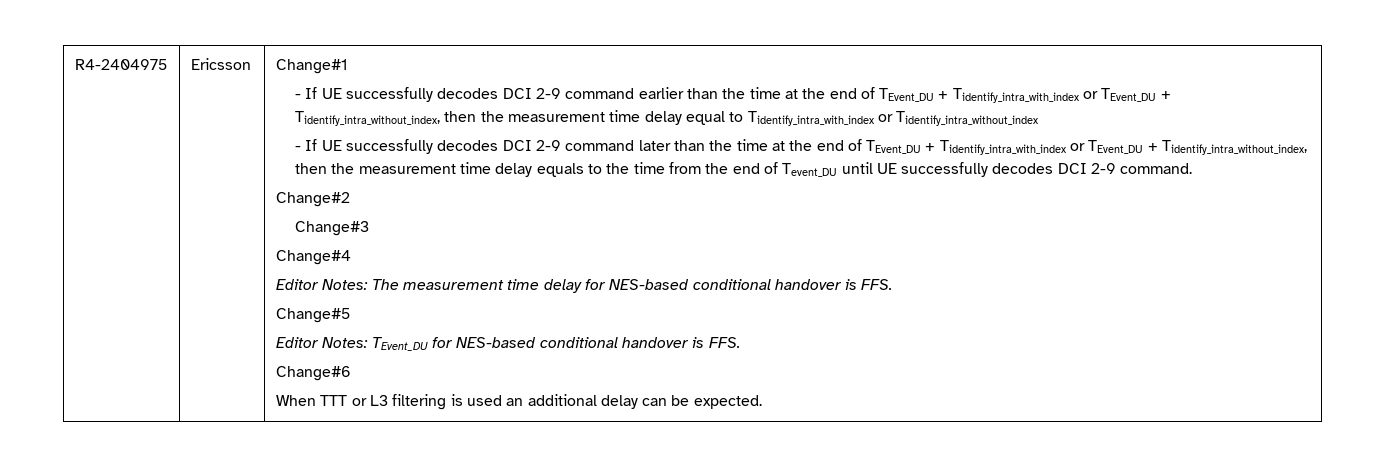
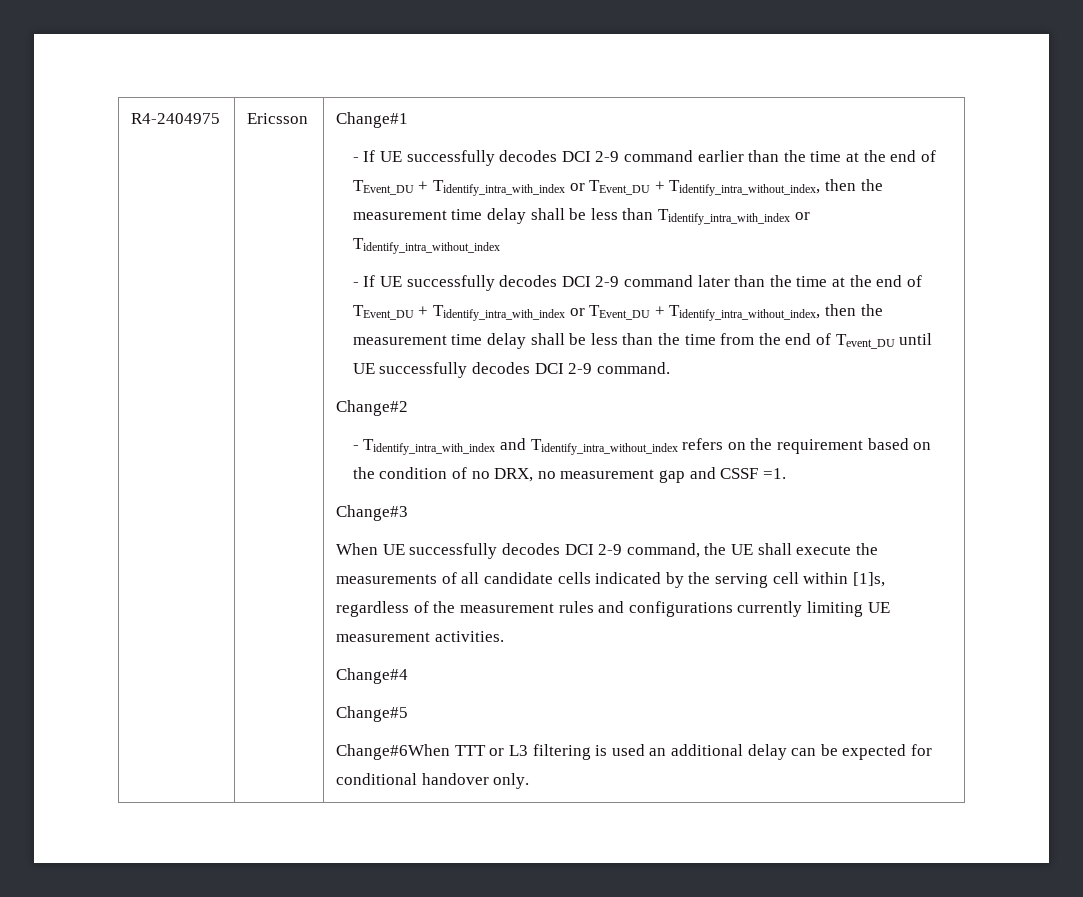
[685,111,744,125] equal to -> [530,208,654,220] shall be less than
[536,163,602,177] equals to -> [530,333,654,345] shall be less than
[295,221,370,236] [275,250,351,265] [275,279,893,293] [275,308,350,323] [275,337,740,351] [275,366,351,381] [275,395,316,406] Change#3 // Change#4 // Editor Notes: The measurement time delay for NES-based conditional handover is FFS. // Change#5 // Editor Notes: TEvent_DU for NES-based conditional handover is FFS. // Change#6 // When -> [352,438,932,455] [352,467,786,483] [336,505,409,521] [336,543,878,559] [336,572,885,588] [336,601,890,617] [336,631,504,642] [336,668,409,684] [336,706,409,722] [336,744,451,760] - Tidentify_intra_with_index and Tidentify_intra_without_index refers on the requirement based on the condition of no DRX, no measurement gap and CSSF =1. // Change#3 // When UE successfully decodes DCI 2-9 command, the UE shall execute the measurements of all candidate cells indicated by the serving cell within [1]s, regardless of the measurement rules and configurations currently limiting UE measurement activities. // Change#4 // Change#5 // Change#6When
[693,395,762,409] expected. -> [842,744,932,760] [336,773,530,789] expected for conditional handover only.

